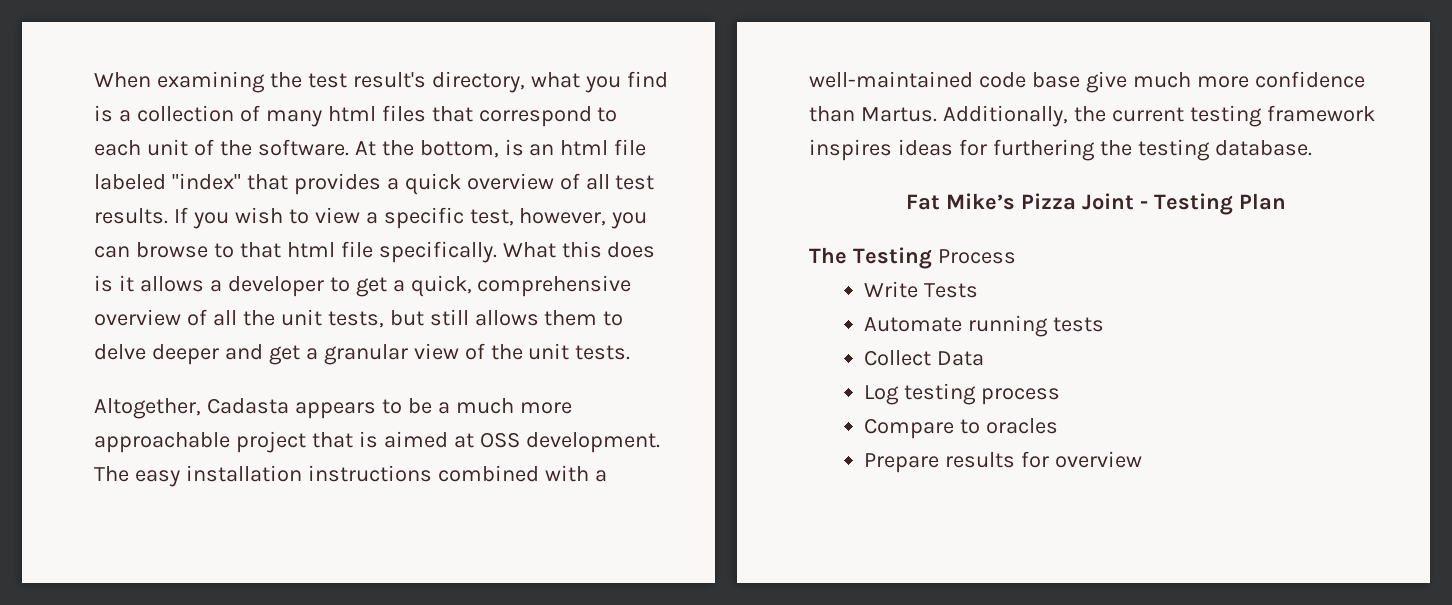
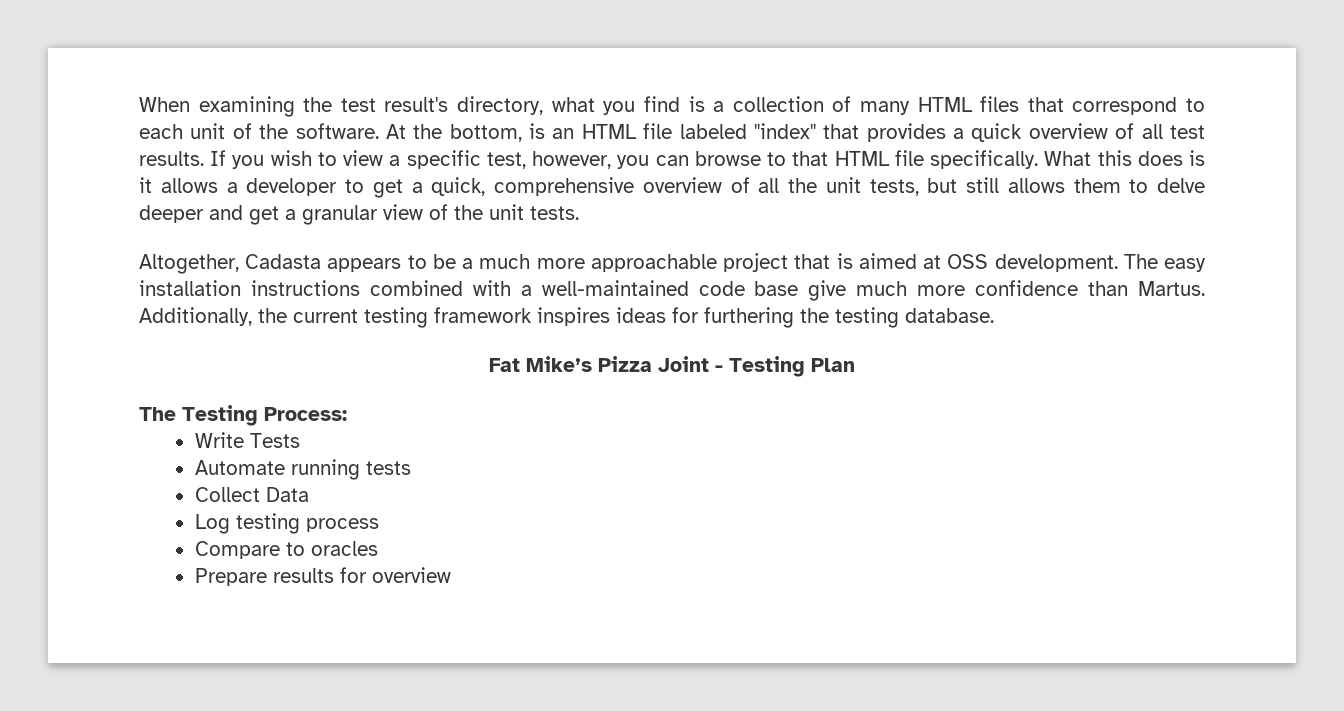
[327,106,376,122] html -> [917,97,973,112] HTML
[560,140,609,156] html -> [581,124,637,139] HTML
[286,242,335,258] html -> [834,151,890,166] HTML
[937,249,1016,264] Process -> [264,407,347,421] Process:

